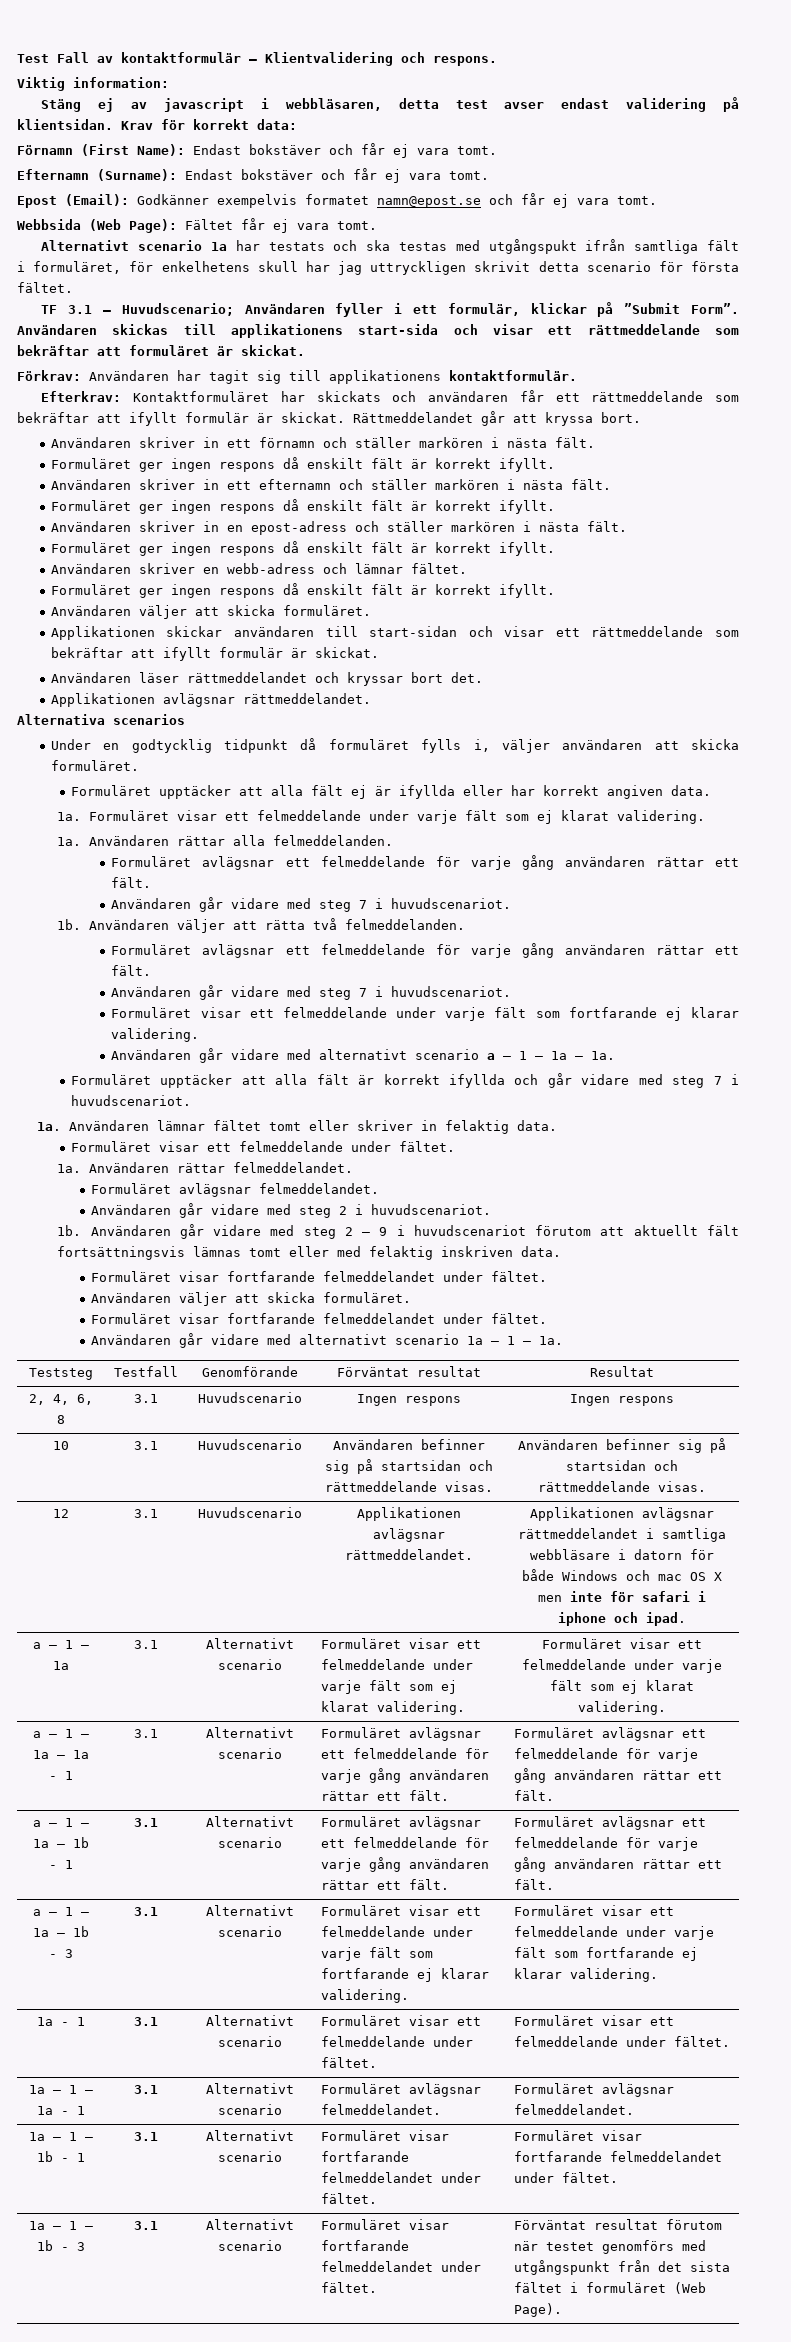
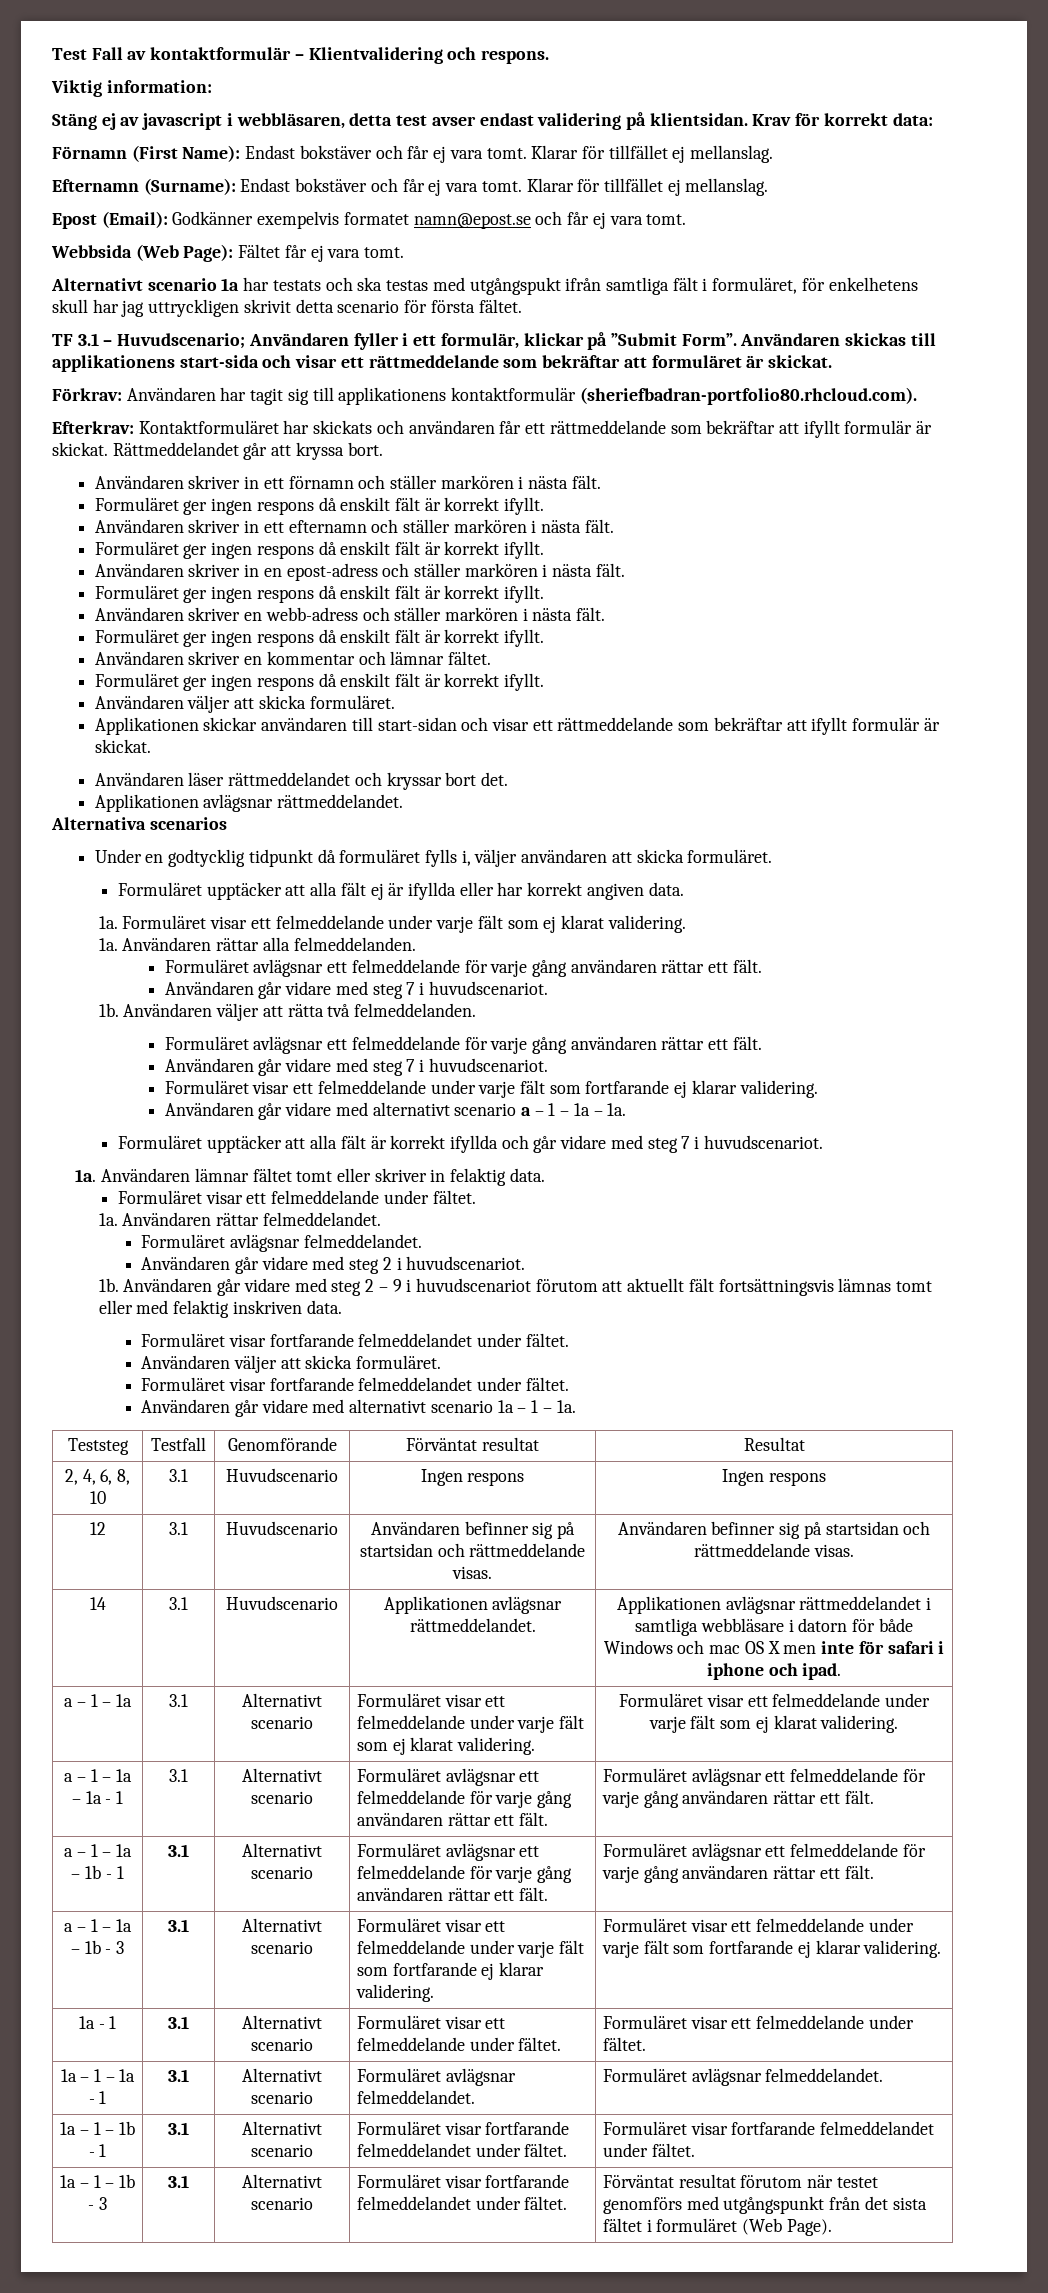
(497, 150) none -> [531,145,774,163] Klarar för tillfället ej mellanslag.
(489, 175) none -> [526,178,769,196] Klarar för tillfället ej mellanslag.
[449,370,577,381] kontaktformulär. -> [451,387,917,405] kontaktformulär (sheriefbadran-portfolio80.rhcloud.com).
(347, 568) none -> [394,607,606,621] [94,629,545,647] [94,651,386,665] ställer markören i nästa fält. // Formuläret ger ingen respons då enskilt fält är korrekt ifyllt. // Användaren skriver en kommentar och
[57,1415,65,1424] 8 -> [117,1469,131,1485] [89,1491,106,1504] 8, 10
[53,1441,69,1450] 10 -> [89,1522,106,1535] 12
[53,1509,69,1518] 12 -> [89,1597,106,1610] 14

